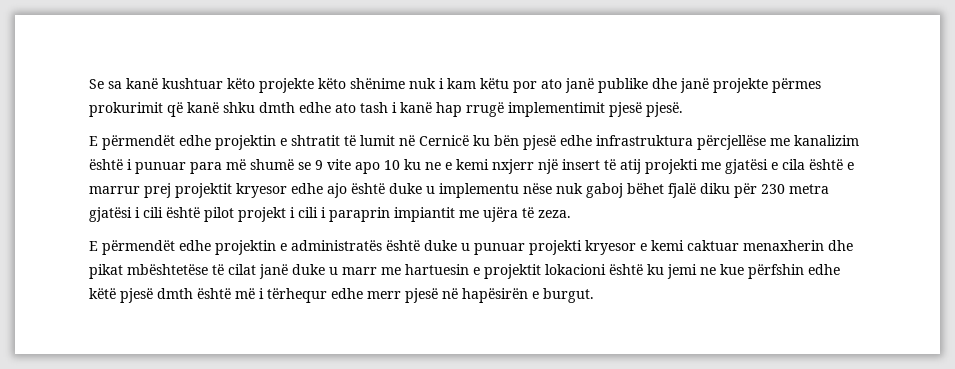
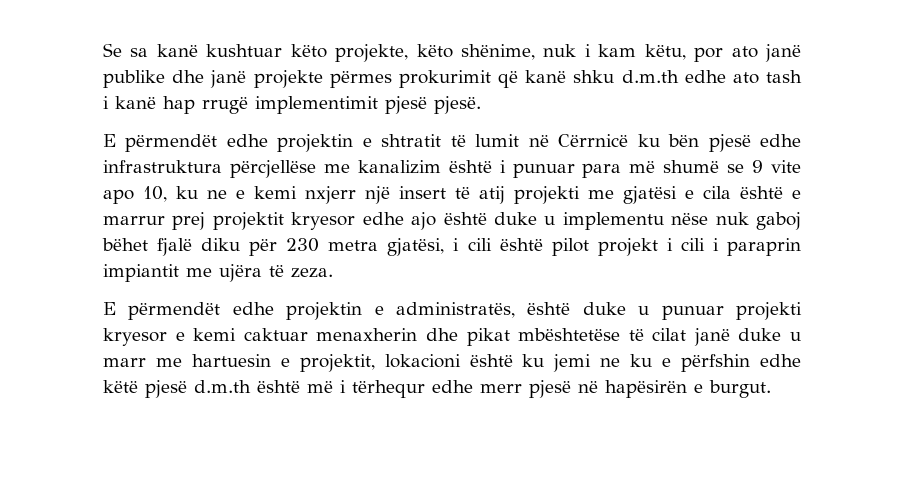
[259,78,405,93] projekte këto shënime -> [335,44,535,62] projekte, këto shënime,
[480,78,509,89] këtu -> [644,44,686,60] këtu,
[259,102,295,113] dmth -> [621,70,679,83] d.m.th
[419,135,469,146] Cernicë -> [558,134,629,147] Cërrnicë
[384,160,400,170] 10 -> [143,186,167,202] 10,
[89,207,132,222] gjatësi -> [387,238,445,256] gjatësi,
[291,240,382,251] administratës -> [396,302,515,318] administratës,
[484,264,541,279] projektit -> [299,354,375,372] projektit,
[720,264,744,275] kue -> [630,354,672,367] ku e
[157,288,193,299] dmth -> [194,380,251,393] d.m.th

